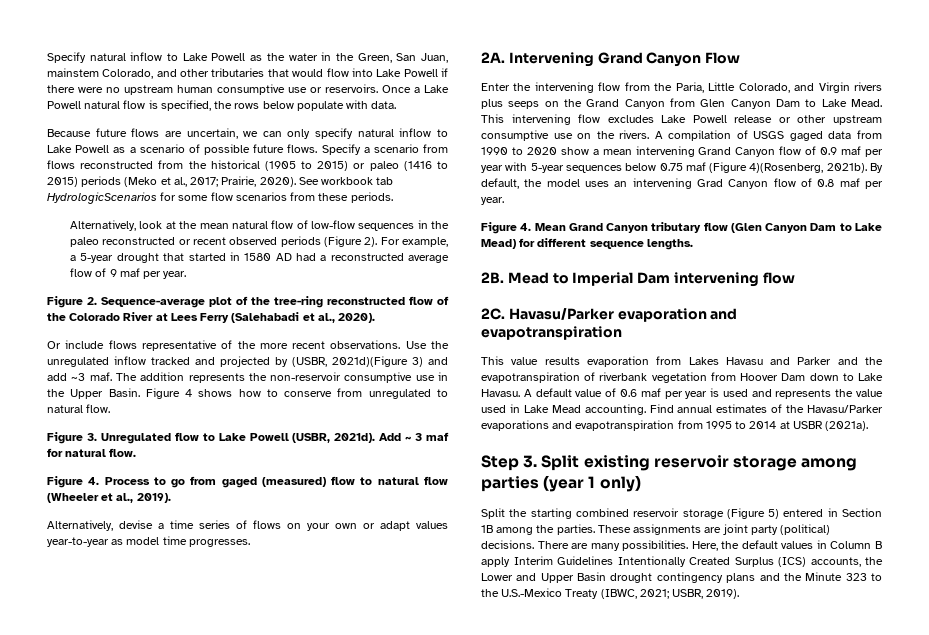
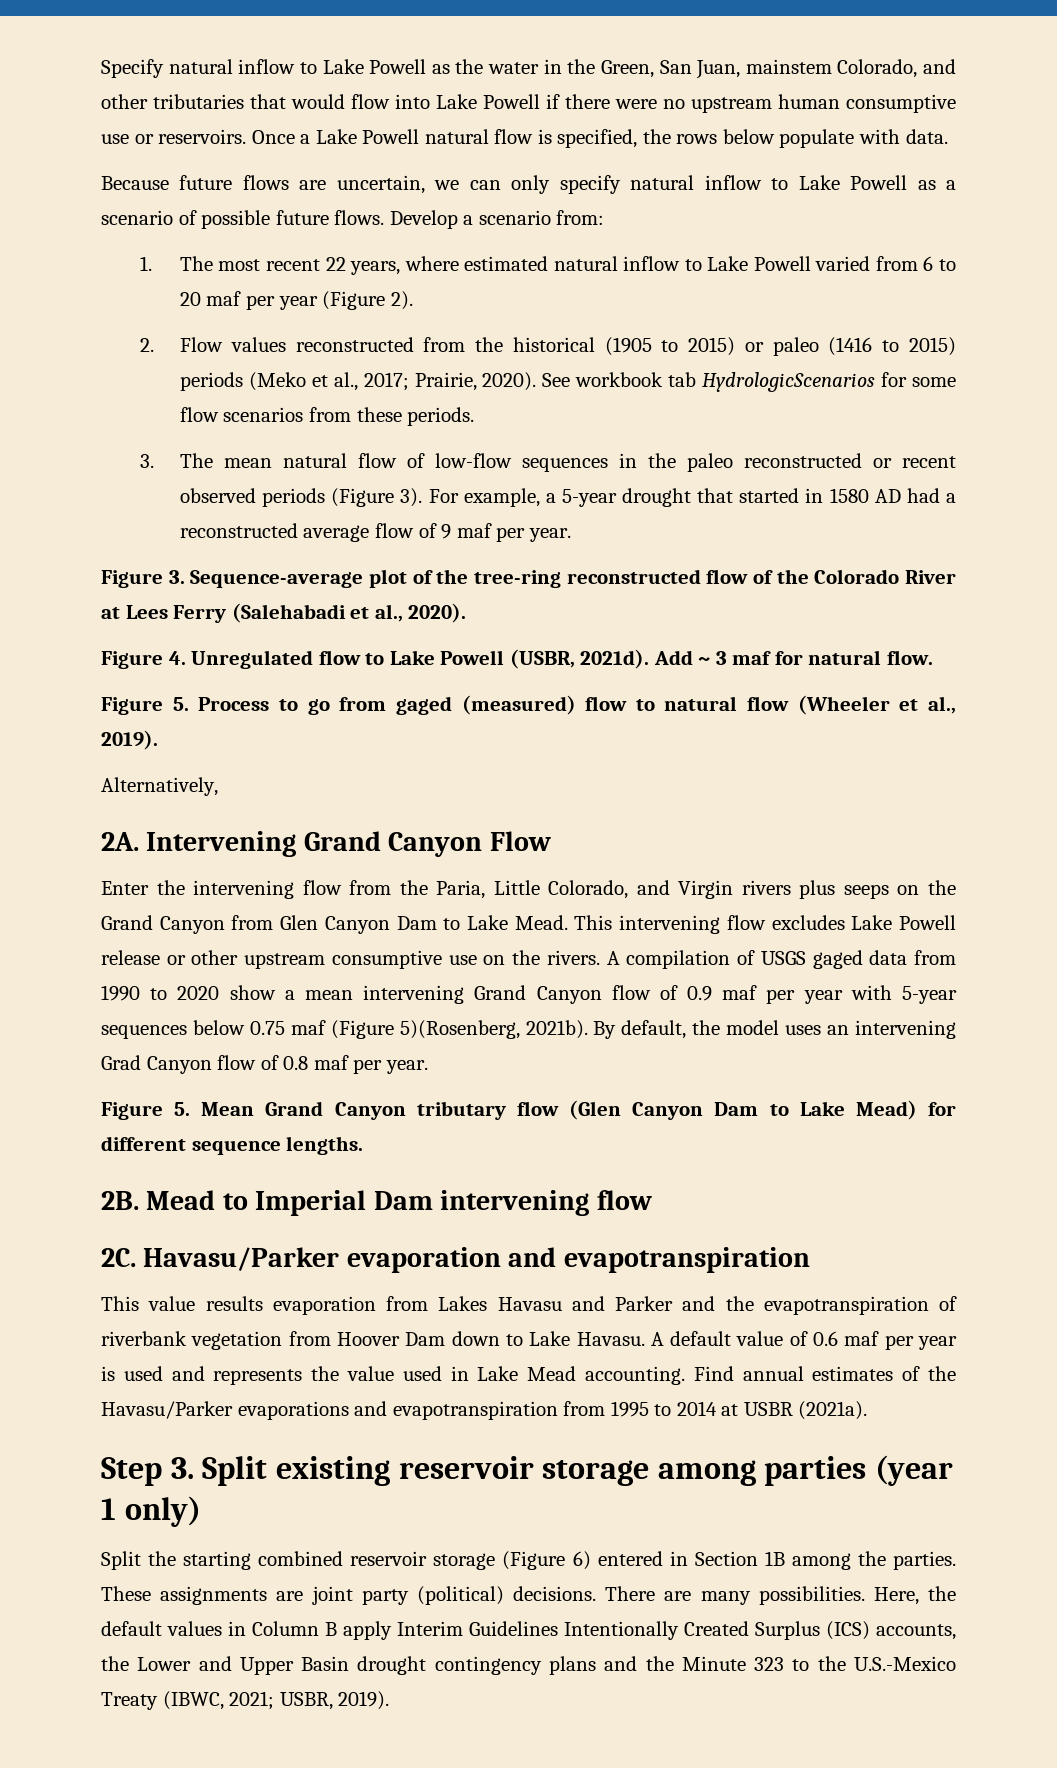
[321,144,449,155] [47,160,75,169] Specify a scenario from flows -> [389,210,605,229] [140,256,956,275] [179,291,413,310] [140,337,286,352] Develop a scenario from: // 1. The most recent 22 years, where estimated natural inflow to Lake Powell varied from 6 to 20 maf per year (Figure 2). // 2. Flow values
[70,220,198,231] Alternatively, look at the -> [140,453,213,468] 3. The
[364,237,378,247] 2). -> [400,488,423,507] 3).
[87,297,97,305] 2. -> [168,570,185,584] 3.
[47,340,450,351] [47,356,448,367] [47,372,449,383] [47,388,448,399] [47,404,111,413] [47,432,97,444] Or include flows representative of the more recent observations. Use the unregulated inflow tracked and projected by (USBR, 2021d)(Figure 3) and add ~3 maf. The addition represents the non-reservoir consumptive use in the Upper Basin. Figure 4 shows how to conserve from unregulated to natural flow. // Figure 3. -> [101,651,186,669] Figure 4.
[88,477,100,485] 4. -> [172,697,189,711] 5.
[119,520,448,531] [47,536,250,547] devise a time series of flows on your own or adapt values year-to-year as model time progresses. -> (218, 786) none
[749,163,824,173] 4)(Rosenberg, -> [399,1020,520,1039] 5)(Rosenberg,
[520,223,532,231] 4. -> [174,1102,191,1116] 5.
[768,509,780,519] 5) -> [572,1551,591,1570] 6)

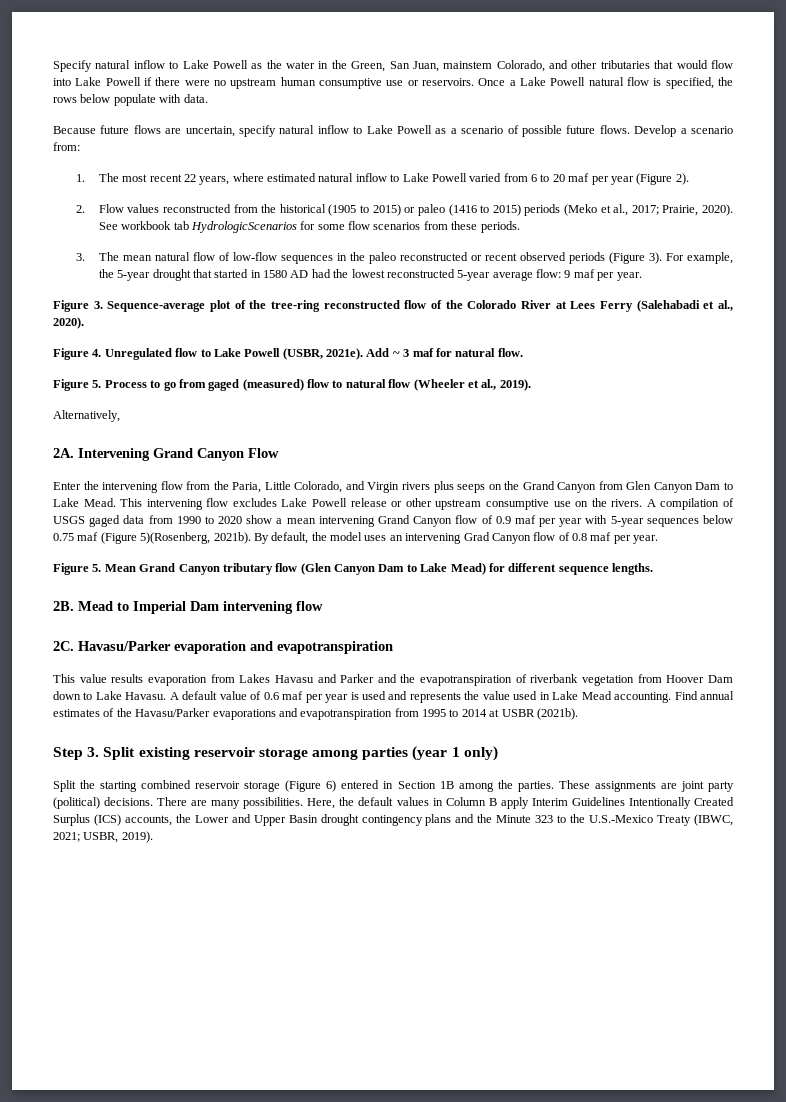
[434,175,551,194] we can only -> (235, 131) none
[545,493,556,503] a -> [98,269,114,278] the
[945,493,956,503] [179,523,437,542] a reconstructed average flow of -> [333,269,562,281] the lowest reconstructed 5-year average flow:
[580,649,650,669] 2021d). -> [326,348,363,360] 2021e).
[798,1401,868,1420] (2021a). -> [536,708,578,720] (2021b).

